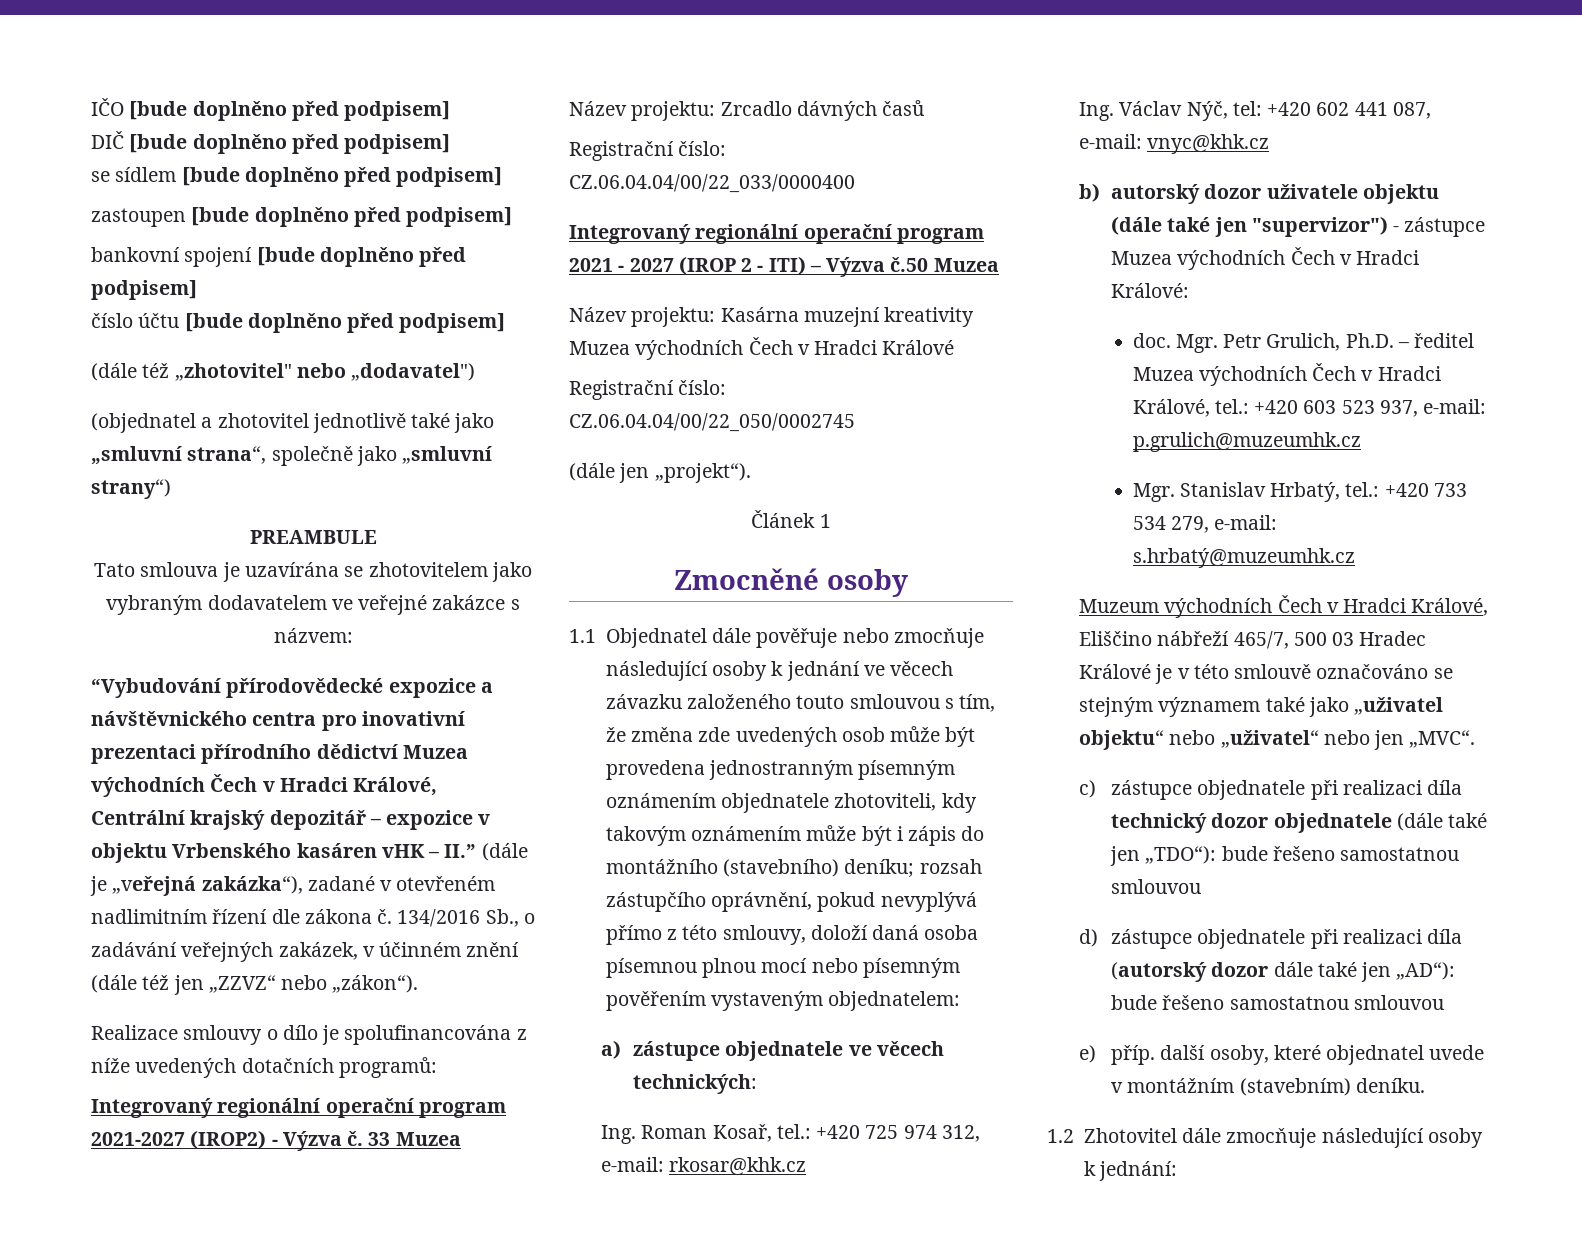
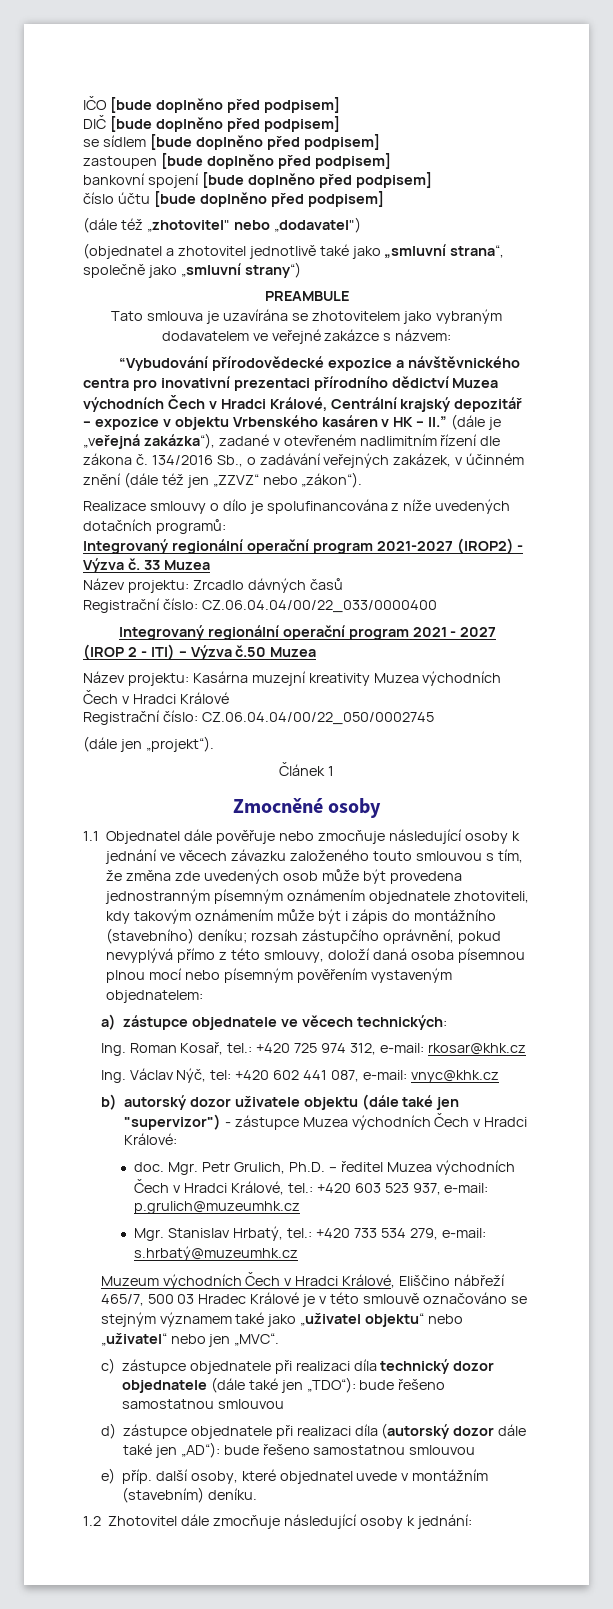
[381,844,425,858] vHK -> [381,417,414,427] v HK

